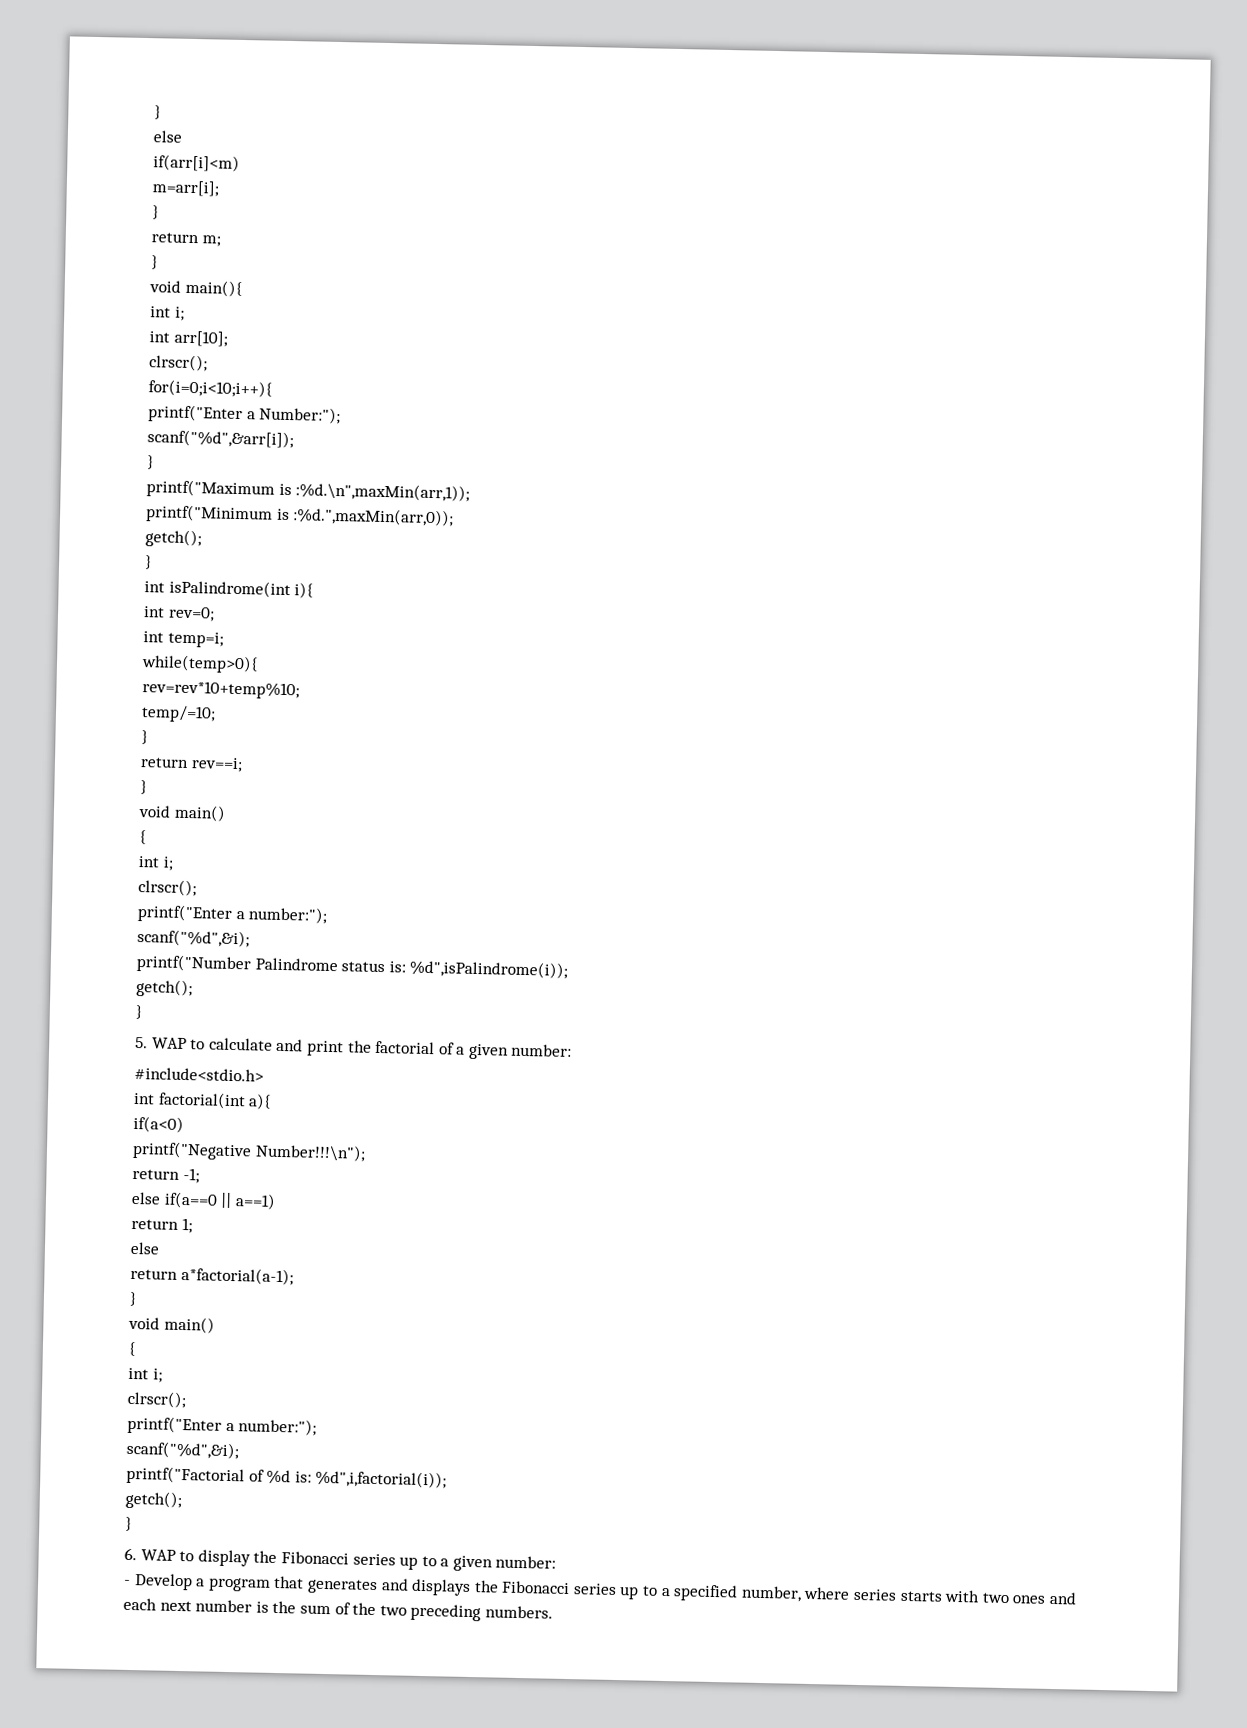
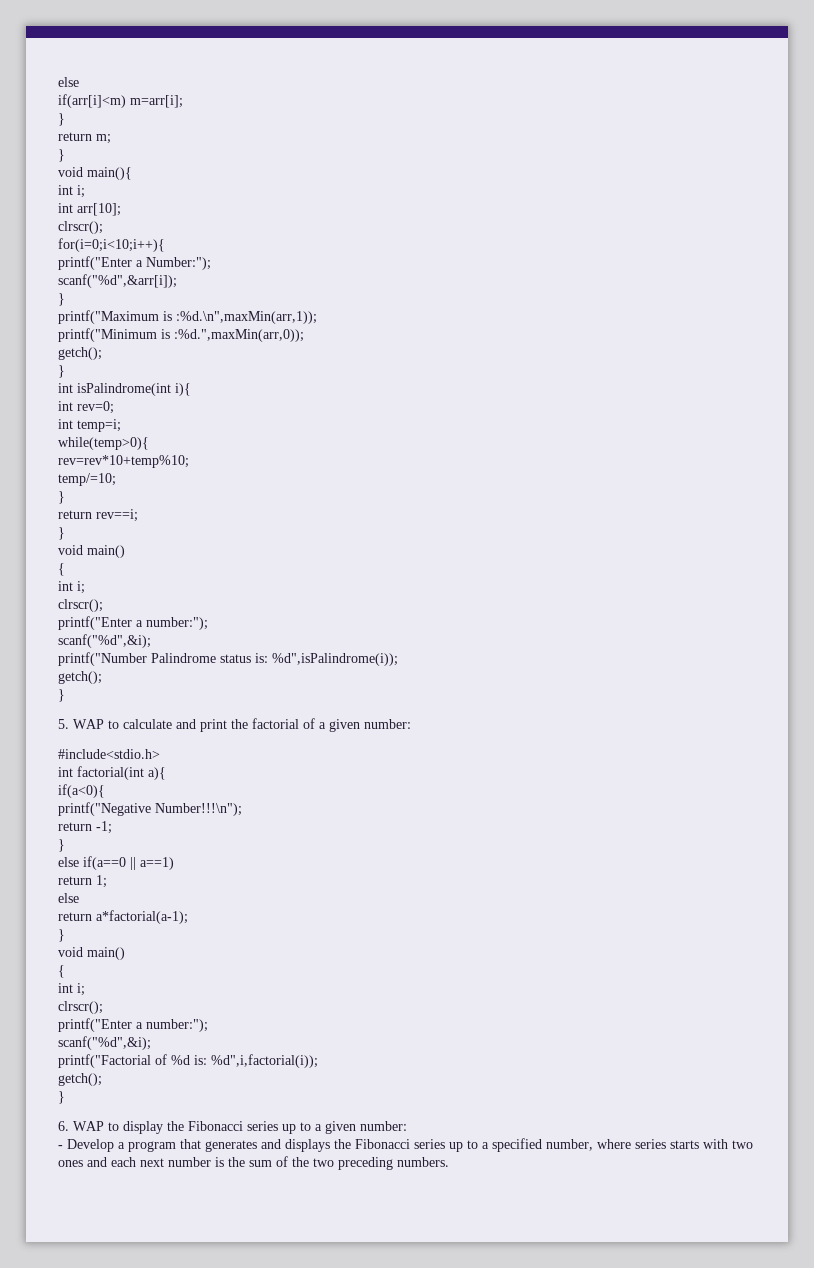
[154,105,162,120] } // -> (58, 82) none
(240, 163) // -> (126, 101) none
[133,1115,184,1133] if(a<0) -> [58,784,105,798] if(a<0){
(200, 1175) none -> [58,839,65,852] // }

